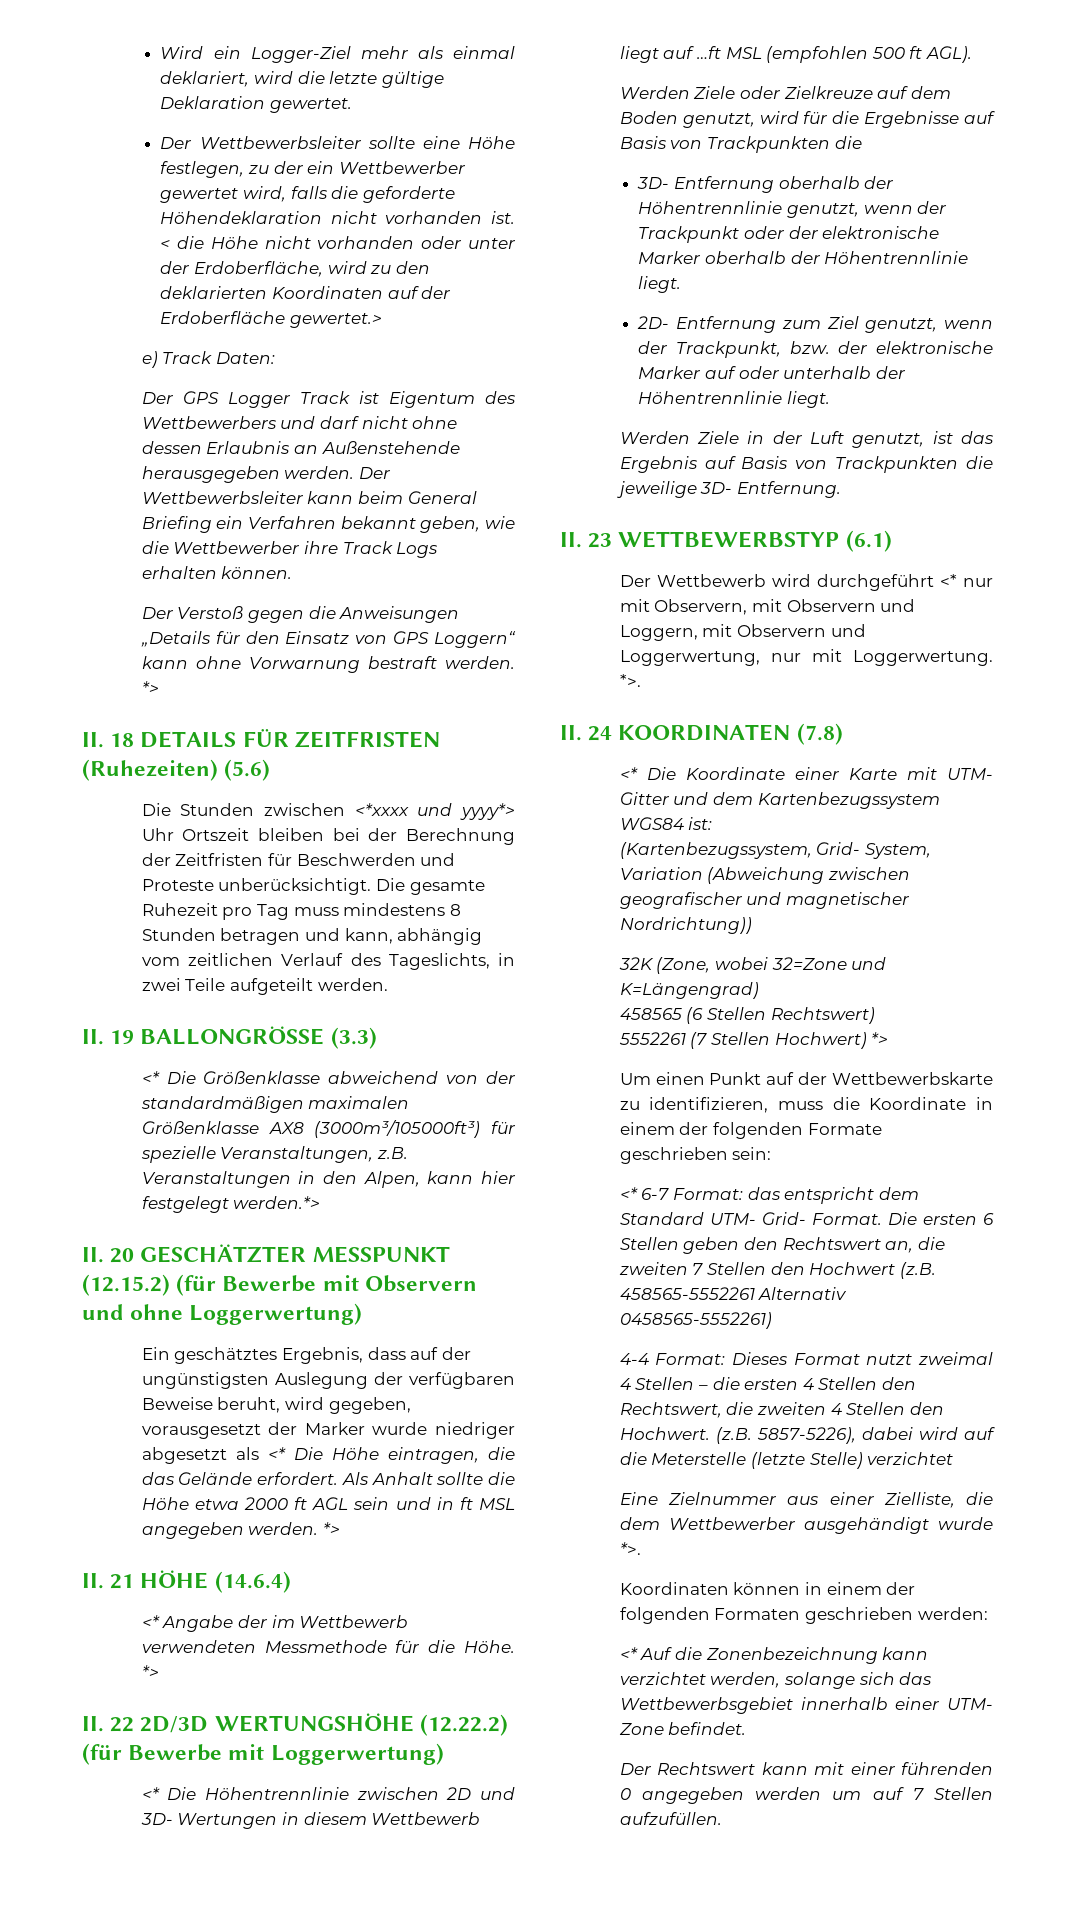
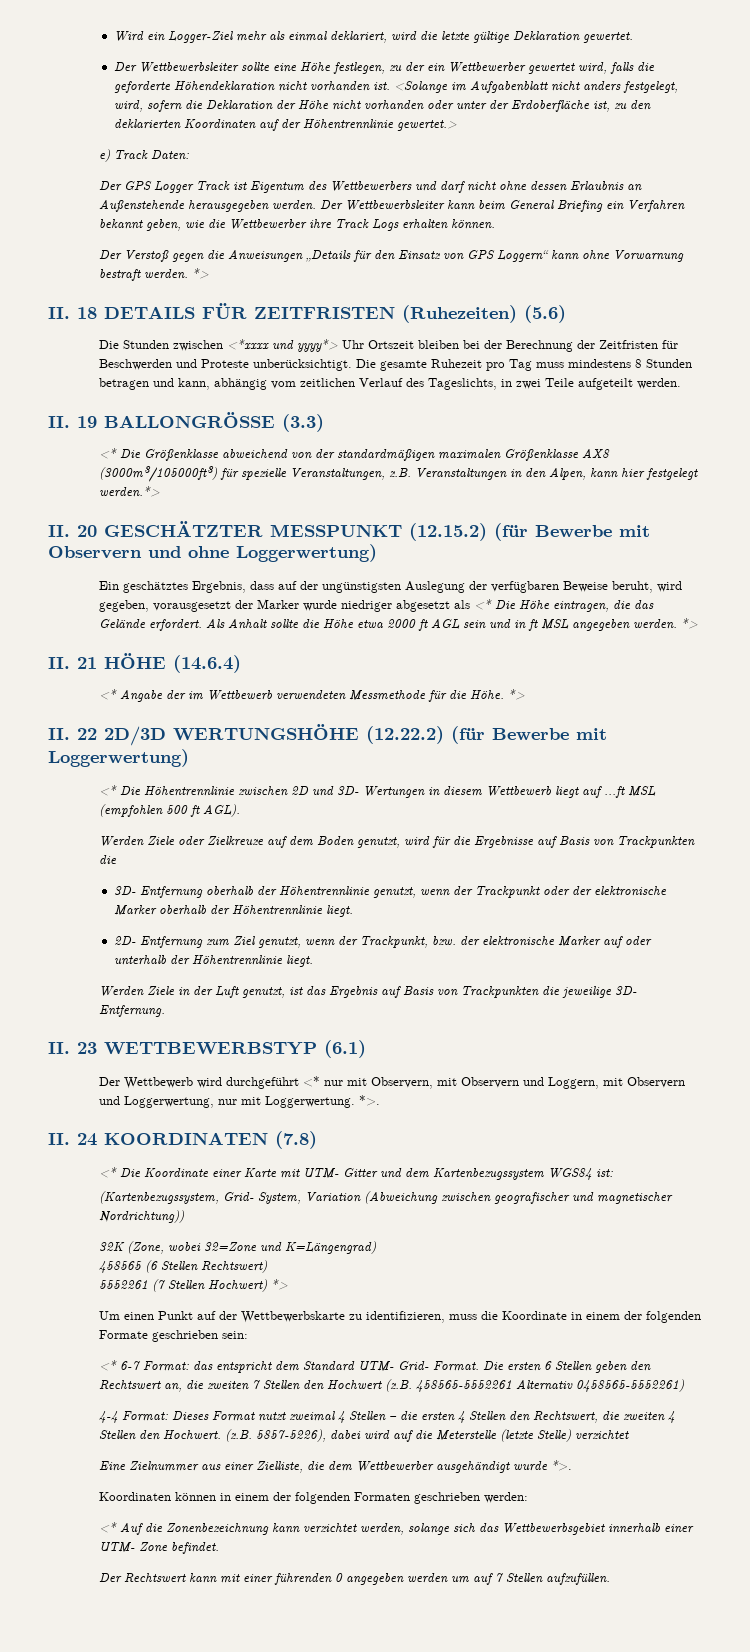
[160,236,205,249] < die -> [393,80,678,93] [113,100,296,112] <Solange im Aufgabenblatt nicht anders festgelegt, wird, sofern die Deklaration der
[194,261,367,277] Erdoberfläche, wird -> [510,100,610,112] Erdoberfläche ist,
[160,311,286,324] Erdoberfläche -> [302,119,394,129] Höhentrennlinie

